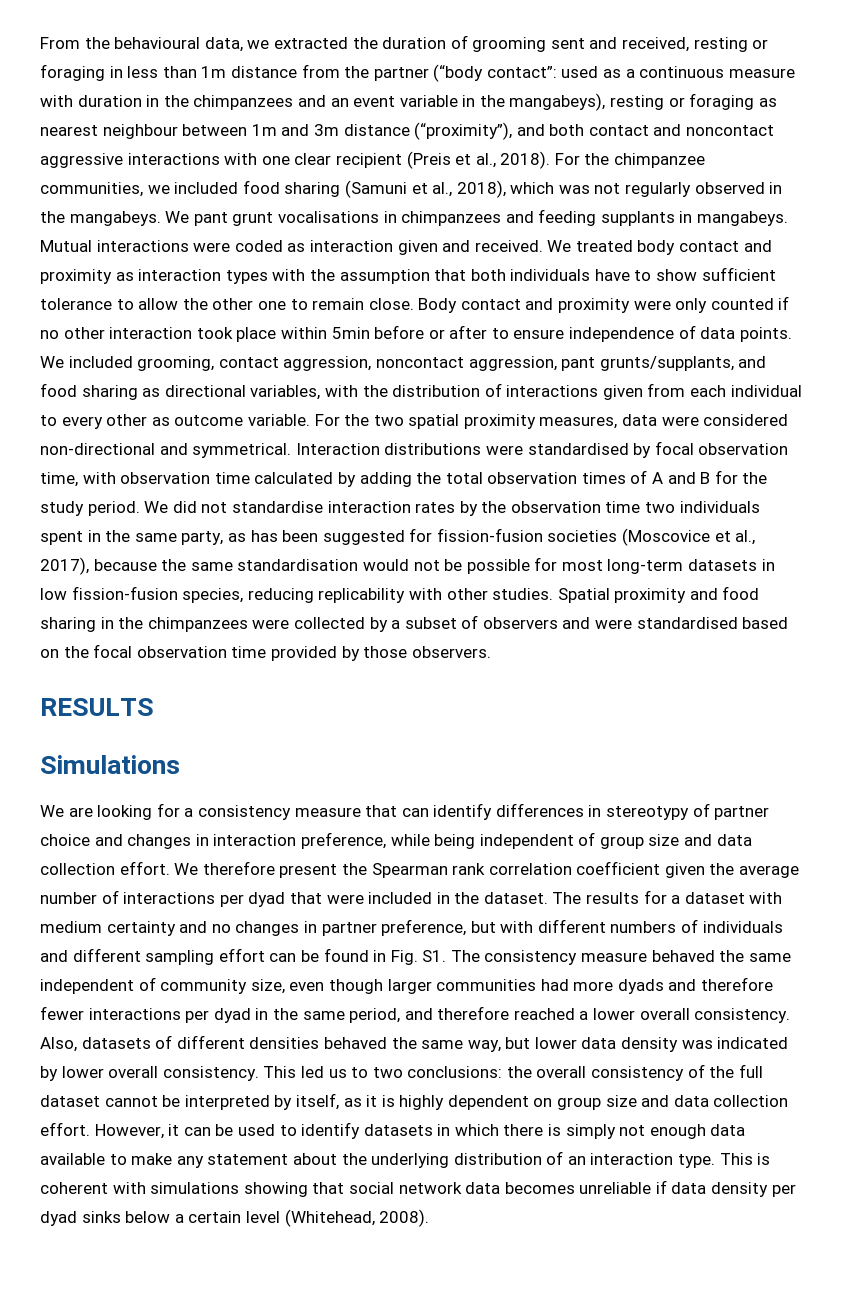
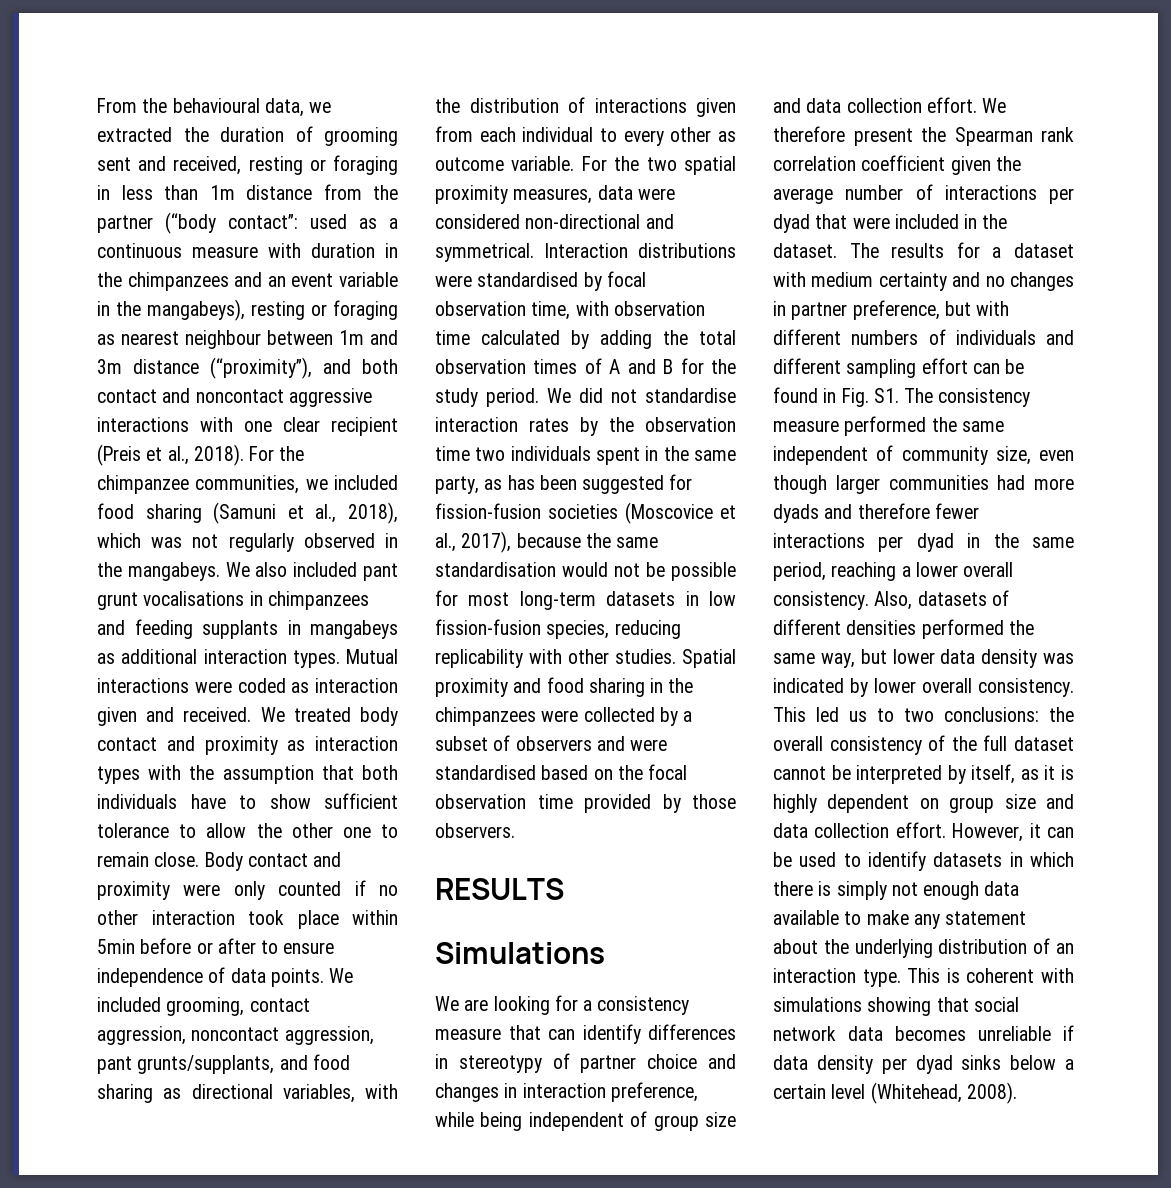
(190, 217) none -> [255,562,358,577] also included
[697,211,789,226] mangabeys. -> [310,620,398,639] [97,649,340,668] mangabeys as additional interaction types.
[651,950,715,962] behaved -> [844,416,927,436] performed
[404,1006,575,1020] and therefore reached -> [831,562,897,581] reaching
[323,1037,387,1049] behaved -> [921,619,1004,639] performed

